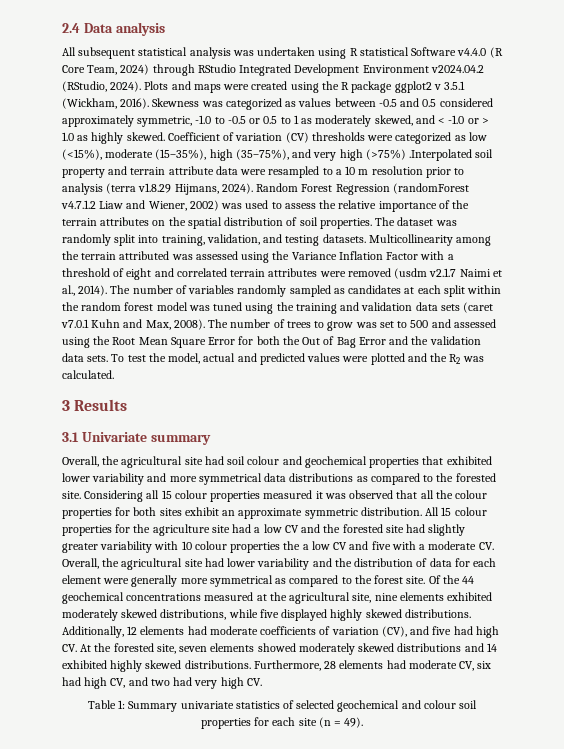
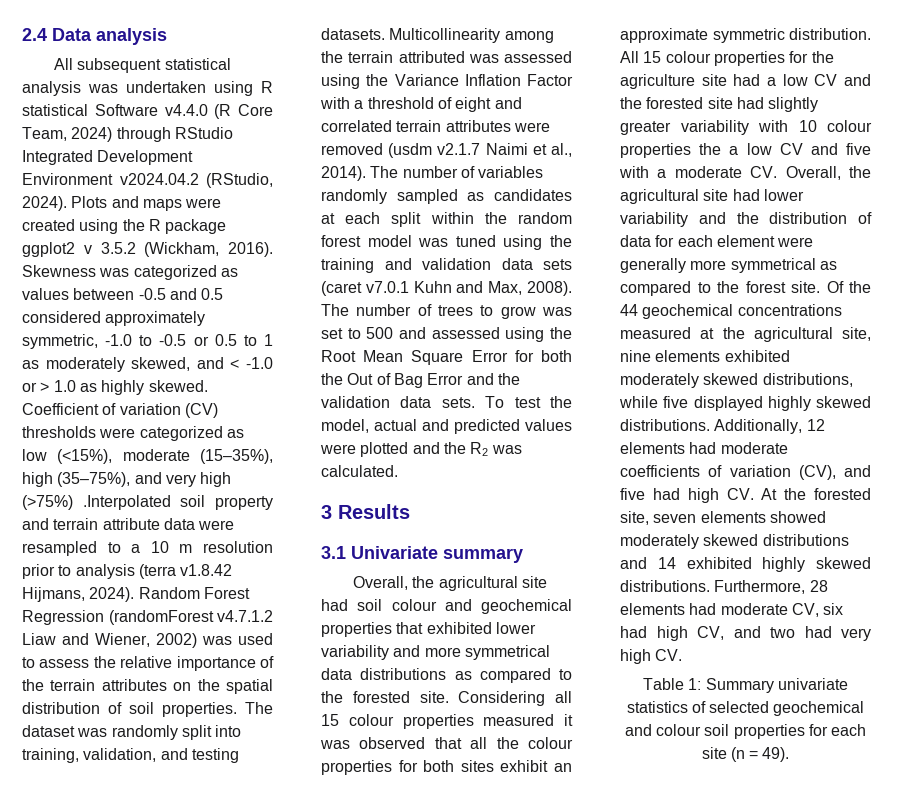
[444,81,466,90] 3.5.1 -> [100,242,136,254] 3.5.2
[138,183,172,193] v1.8.29 -> [180,564,233,576] v1.8.42

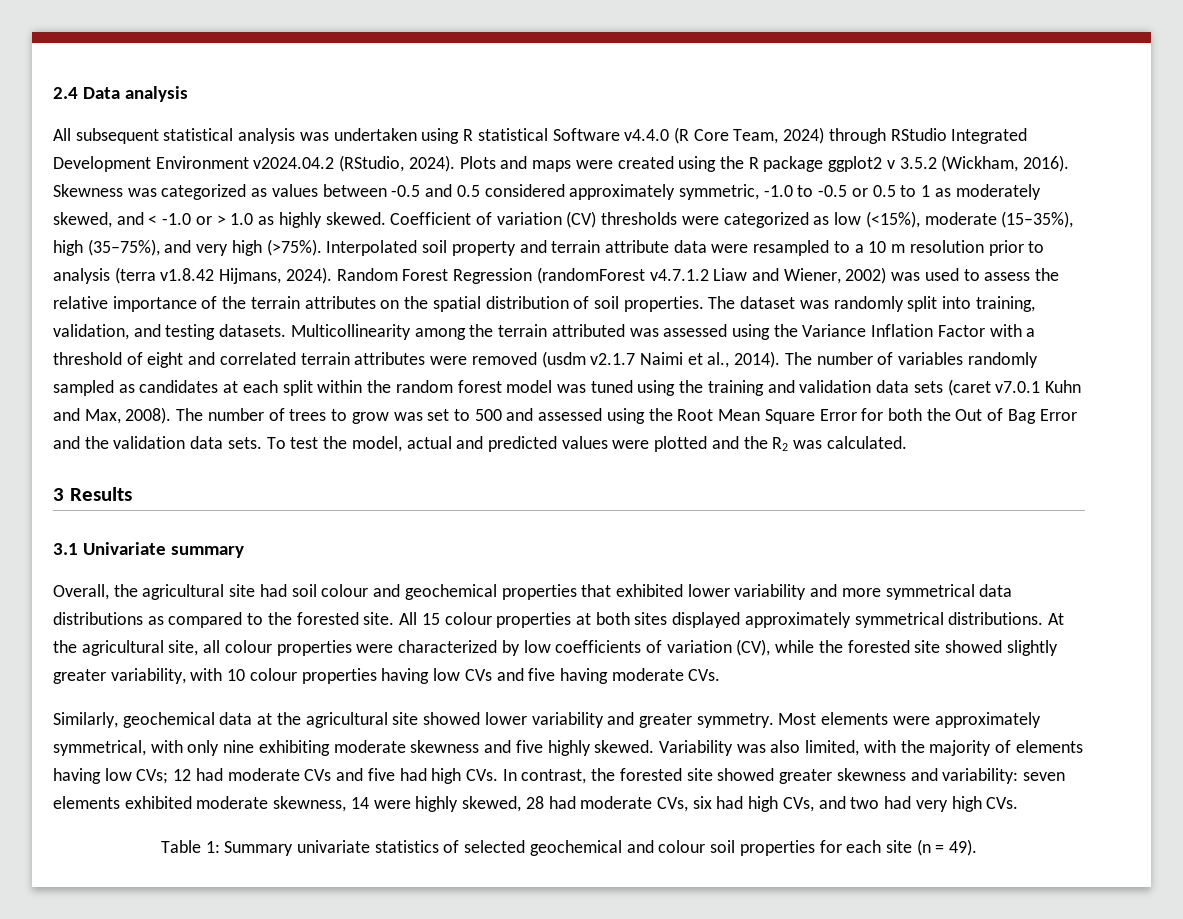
[22,495,171,510] (>75%) .Interpolated -> [266,239,418,256] (>75%). Interpolated
[458,691,572,706] [321,714,573,729] [320,737,573,749] [321,760,572,775] [620,28,871,43] [620,51,834,66] [620,74,871,89] [620,97,764,109] Considering all 15 colour properties measured it was observed that all the colour properties for both sites exhibit an approximate symmetric distribution. All 15 colour properties for the agriculture site had a low CV and the forested site had -> [399,612,1065,628] [53,639,1003,656] All 15 colour properties at both sites displayed approximately symmetrical distributions. At the agricultural site, all colour properties were characterized by low coefficients of variation (CV), while the forested site showed
[680,120,749,135] variability -> [110,668,186,684] variability,
[699,143,871,155] [619,166,871,180] [620,189,804,204] [620,212,872,227] [620,235,814,247] [620,258,837,273] [620,281,871,296] [620,304,842,319] [620,327,871,342] [620,350,790,362] [620,373,853,388] [619,396,871,411] [620,419,825,434] [620,442,788,454] [620,465,871,480] [620,488,871,503] [620,511,826,525] [620,534,849,549] [620,557,871,572] [620,580,828,594] [620,603,819,617] the a low CV and five with a moderate CV. Overall, the agricultural site had lower variability and the distribution of data for each element were generally more symmetrical as compared to the forest site. Of the 44 geochemical concentrations measured at the agricultural site, nine elements exhibited moderately skewed distributions, while five displayed highly skewed distributions. Additionally, 12 elements had moderate coefficients of variation (CV), and five had high CV. At the forested site, seven elements showed moderately skewed distributions and 14 exhibited highly skewed distributions. Furthermore, 28 elements had moderate CV, -> [381,668,721,684] [53,712,1041,728] [53,740,1083,756] [53,768,1065,784] [53,796,688,812] having low CVs and five having moderate CVs. // Similarly, geochemical data at the agricultural site showed lower variability and greater symmetry. Most elements were approximately symmetrical, with only nine exhibiting moderate skewness and five highly skewed. Variability was also limited, with the majority of elements having low CVs; 12 had moderate CVs and five had high CVs. In contrast, the forested site showed greater skewness and variability: seven elements exhibited moderate skewness, 14 were highly skewed, 28 had moderate CVs,
[697,626,724,640] CV, -> [782,797,814,812] CVs,
[655,649,683,661] CV. -> [986,797,1019,809] CVs.

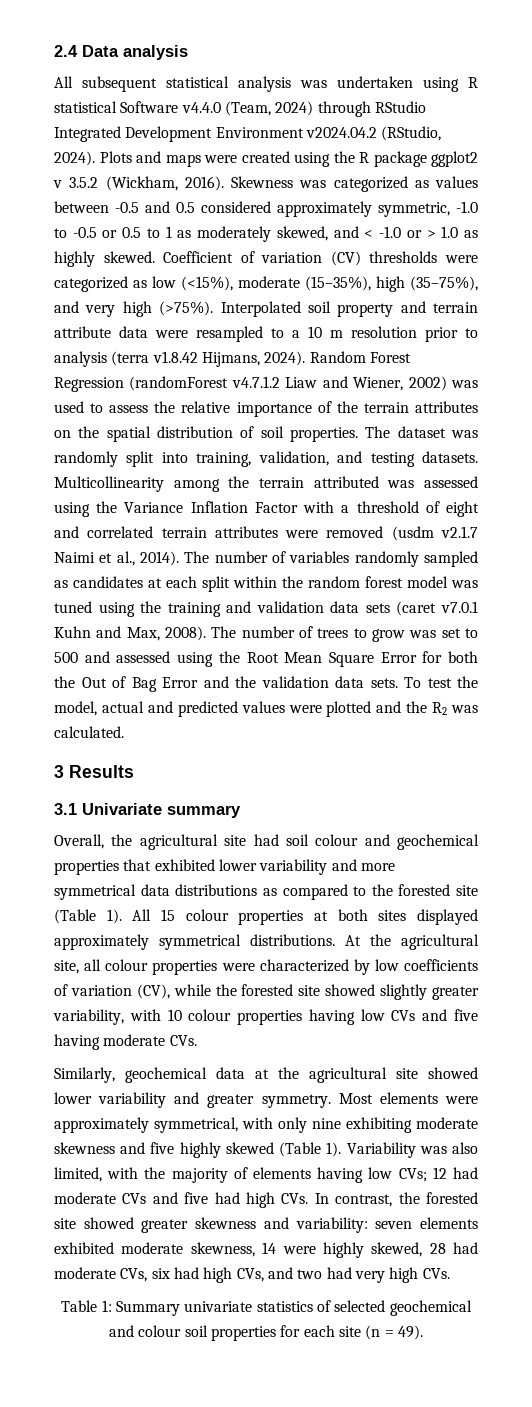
[673,127,779,144] (R Core Team, -> [224,101,271,116] (Team,
[363,612,395,625] site. -> [456,885,478,896] [54,909,122,924] site (Table 1).
[594,740,655,753] skewed. -> [225,1142,342,1157] skewed (Table 1).

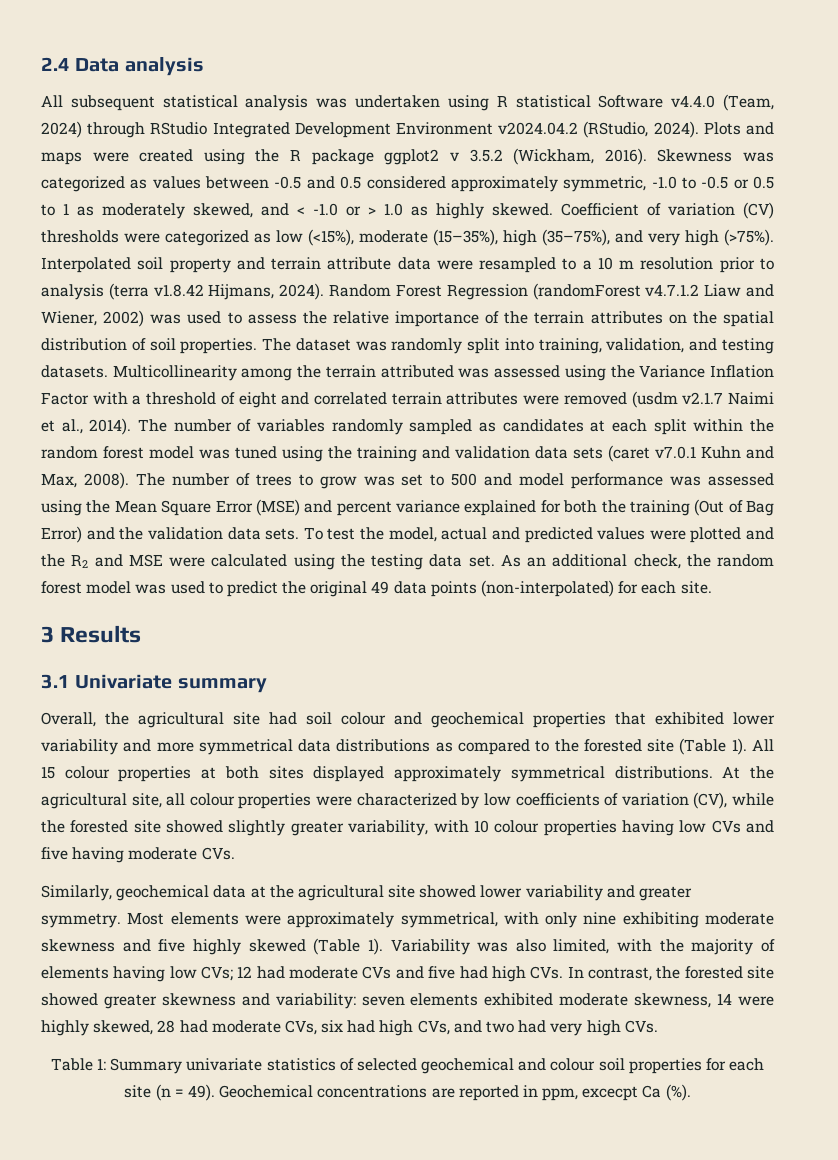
[116,651,279,667] assessed using the Root -> [519,473,774,489] [41,500,111,516] model performance was assessed using the
(417, 657) none -> [255,499,537,516] (MSE) and percent variance explained
[81,677,107,688] Out -> [629,499,725,516] training (Out
[162,677,198,688] Error -> [41,526,82,543] Error)
[450,705,478,713] [54,726,124,738] was calculated. -> [94,554,774,570] [41,580,712,597] and MSE were calculated using the testing data set. As an additional check, the random forest model was used to predict the original 49 data points (non-interpolated) for each site.
(423, 1332) none -> [219,1084,691,1101] Geochemical concentrations are reported in ppm, excecpt Ca (%).

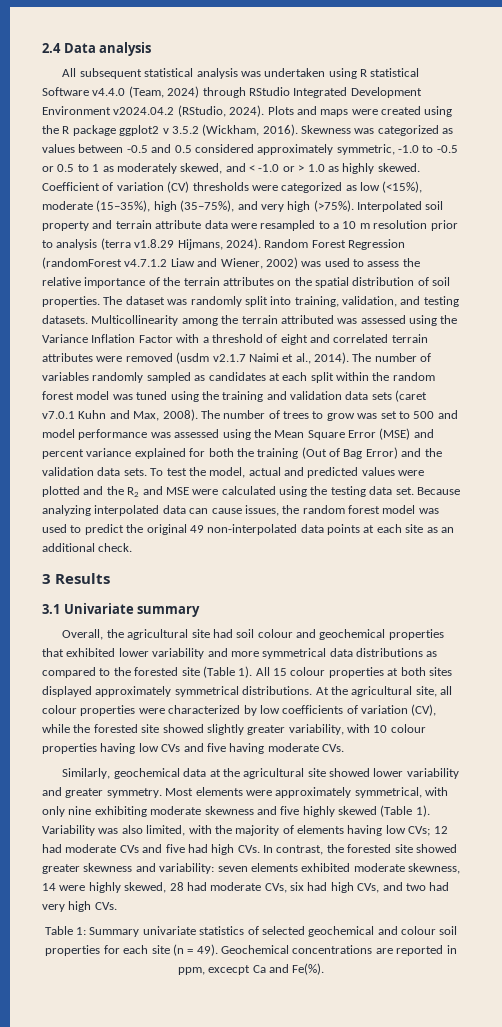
[153,284,204,297] v1.8.42 -> [134,239,175,248] v1.8.29
[500,554,681,569] As an additional check, -> [416,487,460,495] [42,505,279,516] Because analyzing interpolated data can cause issues,
(390, 587) none -> [207,524,298,535] non-interpolated
[481,580,712,597] (non-interpolated) for each site. -> [363,524,454,533] [42,543,133,552] at each site as an additional check.
[665,1084,691,1101] (%). -> [268,963,325,975] and Fe(%).

